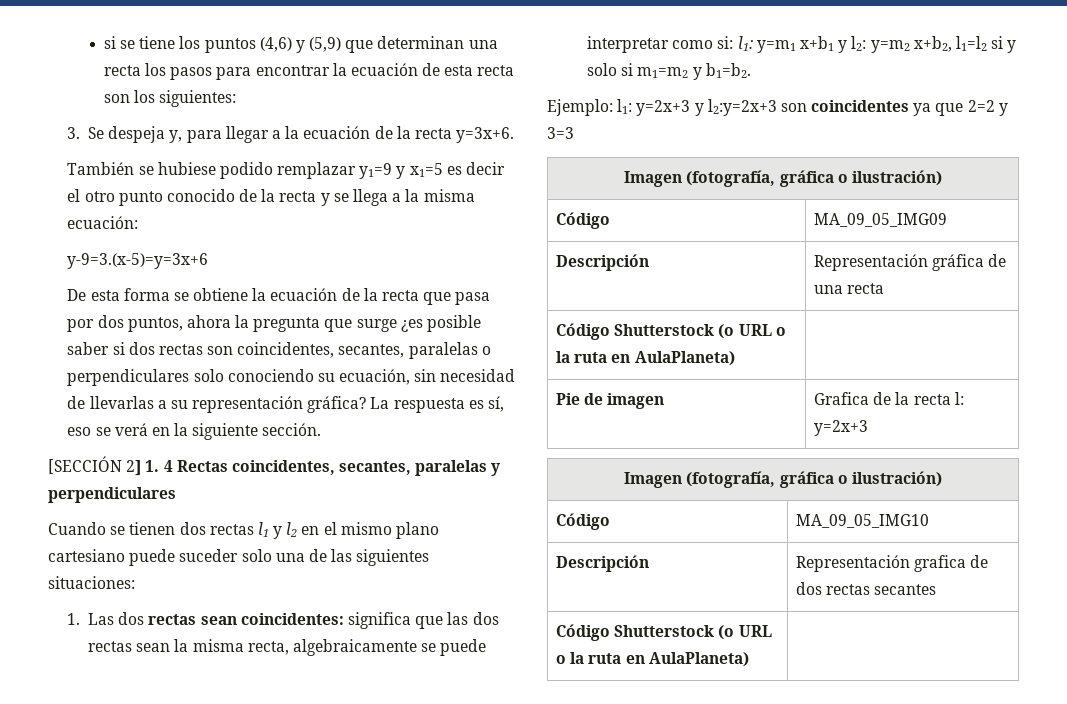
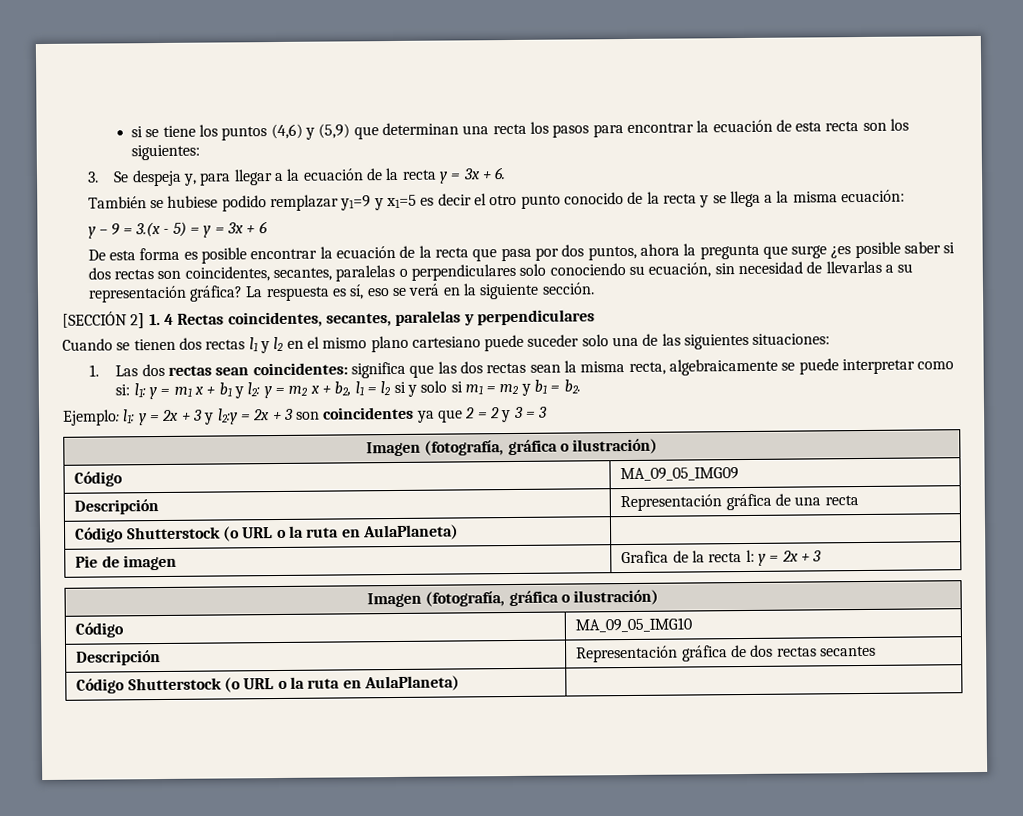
[456,127,515,143] y=3x+6. -> [439,167,507,184] y = 3x + 6.
[67,253,209,269] y-9=3.(x-5)=y=3x+6 -> [87,221,268,239] y – 9 = 3.(x - 5) = y = 3x + 6
[173,288,249,301] se obtiene -> [183,247,318,264] es posible encontrar
[756,36,1017,53] [587,63,751,80] [547,99,1008,116] [547,127,574,139] y=m1 x+b1 y l2: y=m2 x+b2, l1=l2 si y solo si m1=m2 y b1=b2. // Ejemplo: l1: y=2x+3 y l2:y=2x+3 son coincidentes ya que 2=2 y 3=3 -> [149,379,581,400] [62,406,549,426] y = m1 x + b1 y l2: y = m2 x + b2, l1 = l2 si y solo si m1 = m2 y b1 = b2. // Ejemplo: l1: y = 2x + 3 y l2:y = 2x + 3 son coincidentes ya que 2 = 2 y 3 = 3
[813,420,868,436] y=2x+3 -> [757,550,823,566] y = 2x + 3
[914,555,967,572] grafica -> [681,645,728,662] gráfica

